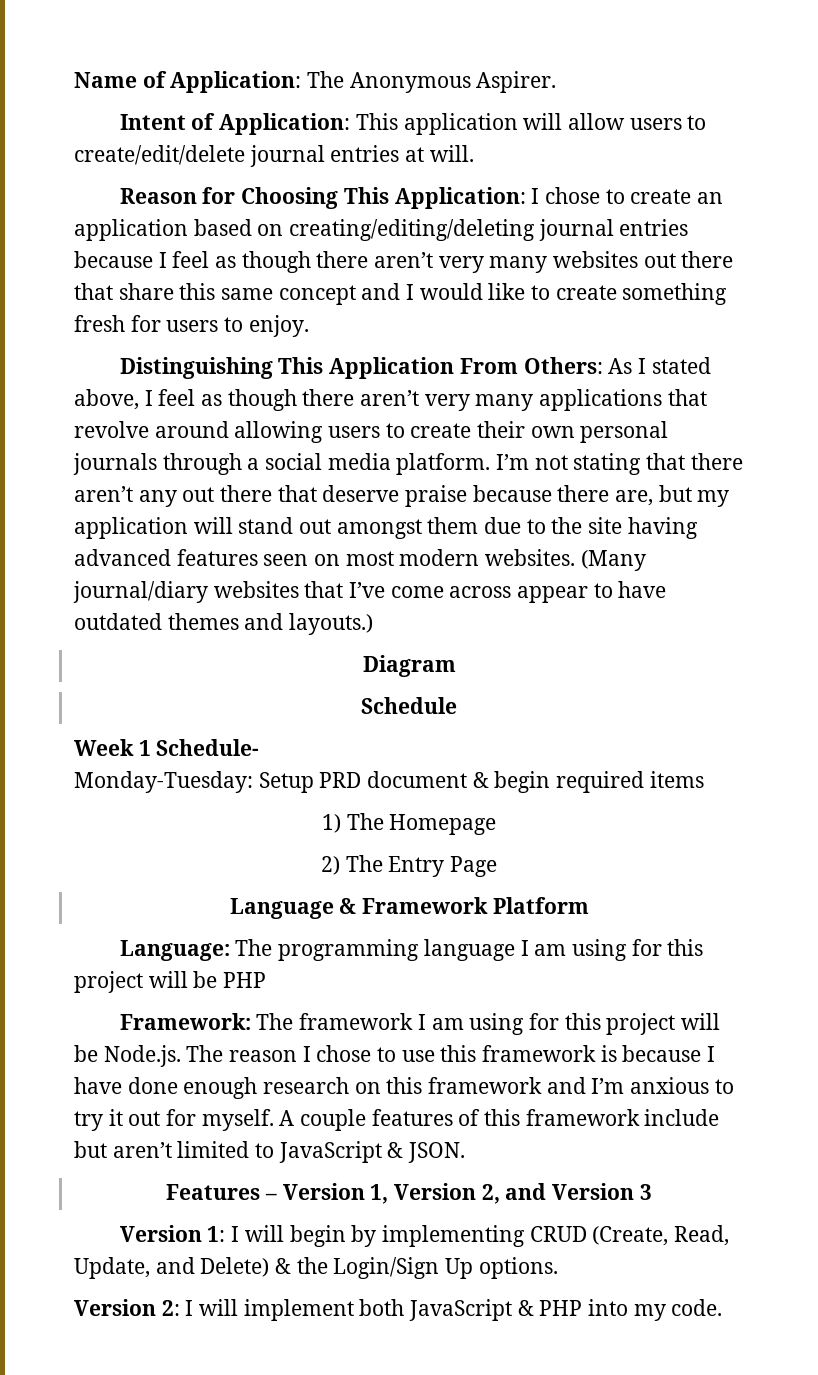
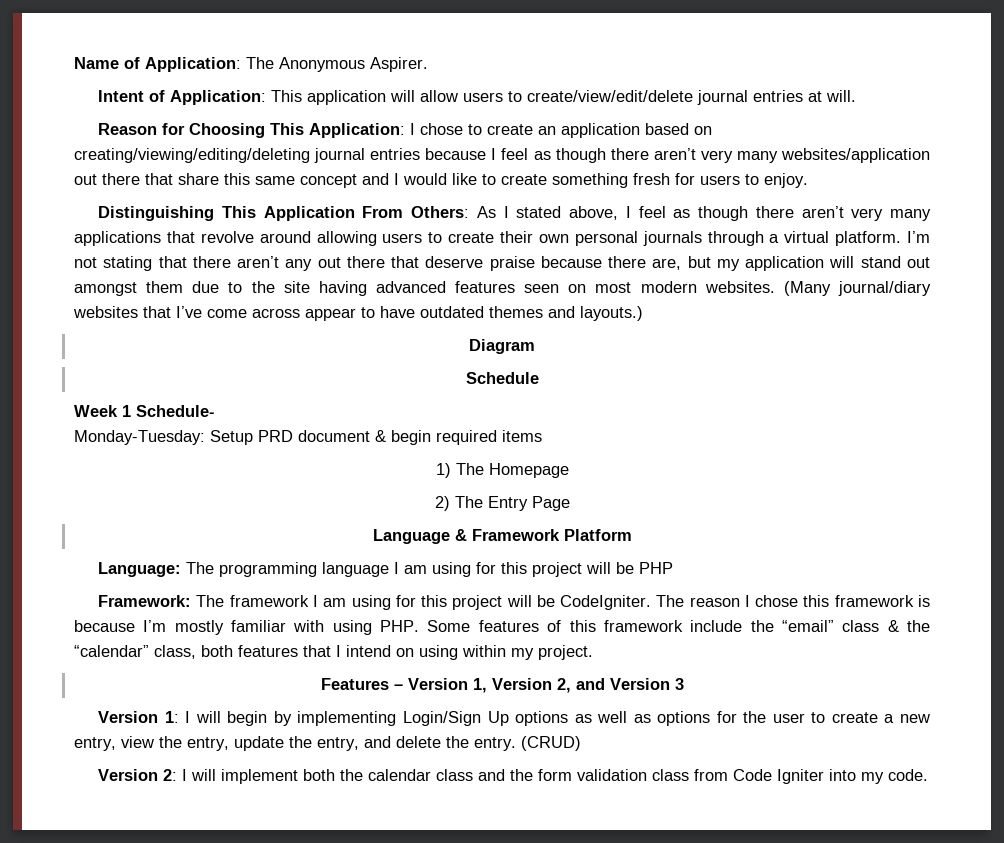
[74,145,245,165] create/edit/delete -> [527,90,694,102] create/view/edit/delete
[289,219,536,241] creating/editing/deleting -> [74,148,310,163] creating/viewing/editing/deleting
[553,251,639,268] websites -> [781,148,931,163] websites/application
[265,453,391,470] social media -> [784,231,830,243] virtual
[103,1045,181,1067] Node.js. -> [560,595,652,610] CodeIgniter.
[377,1047,435,1062] to use -> (799, 601) none
[707,1046,716,1062] [74,1077,734,1099] [74,1109,367,1131] I have done enough research on this framework and I’m anxious to try it out for myself. A couple -> [143,620,471,635] I’m mostly familiar with using PHP. Some
[74,1141,466,1163] but aren’t limited to JavaScript & JSON. -> [750,620,931,632] [74,645,593,660] the “email” class & the “calendar” class, both features that I intend on using within my project.
[529,1225,729,1246] [74,1257,558,1279] CRUD (Create, Read, Update, and Delete) & the Login/Sign Up options. -> [402,711,931,726] [74,736,581,751] Login/Sign Up options as well as options for the user to create a new entry, view the entry, update the entry, and delete the entry. (CRUD)
[409,1299,583,1321] JavaScript & PHP -> [340,769,825,784] the calendar class and the form validation class from Code Igniter

